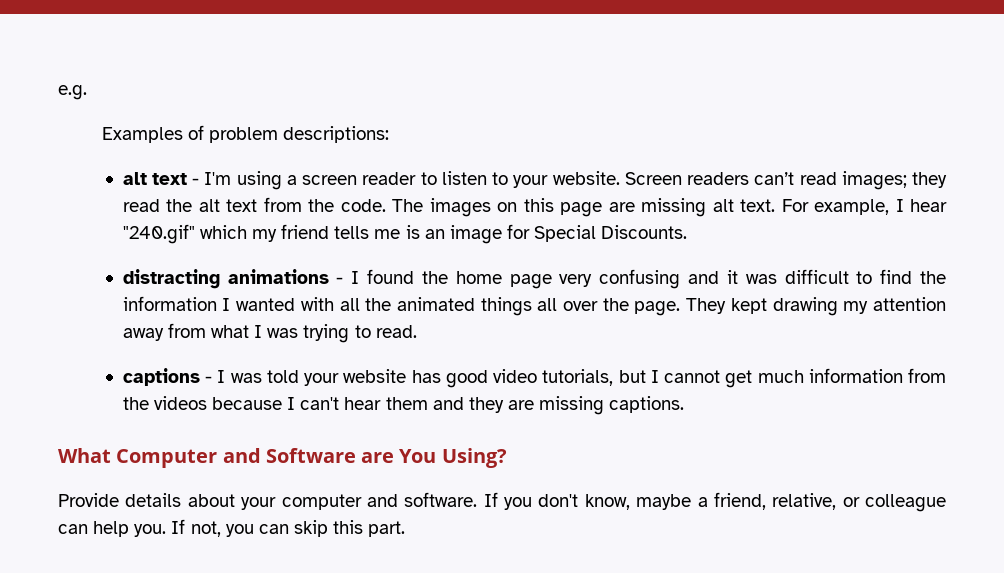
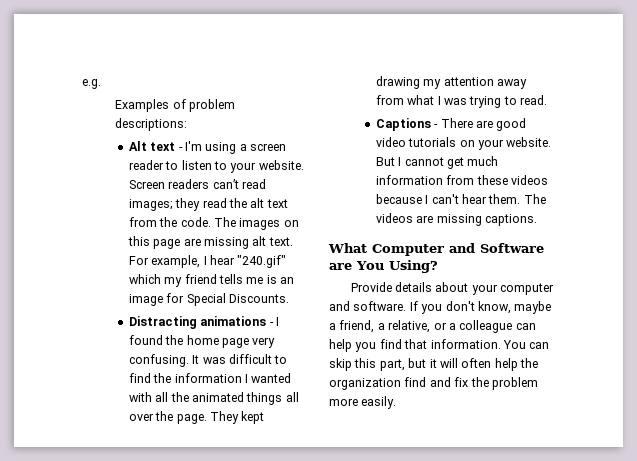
[122,172,147,185] alt -> [128,141,147,151] Alt
[122,269,220,289] distracting -> [128,316,197,329] Distracting
[599,269,738,289] confusing and it -> [128,354,200,367] confusing. It
[122,368,646,388] captions - I was told your website has good video tutorials, but -> [375,118,527,131] [375,137,552,150] [375,157,395,166] Captions - There are good video tutorials on your website. But
[122,397,149,410] the -> [476,175,508,185] these
[385,397,504,413] them and they -> [488,194,546,204] [375,213,413,223] them. The videos
(766, 501) none -> [377,323,385,330] a
(860, 502) none -> [448,323,456,330] a
[134,519,406,537] you. If not, you can skip this part. -> [355,339,550,352] [329,358,538,371] [329,377,538,390] [329,396,397,409] you find that information. You can skip this part, but it will often help the organization find and fix the problem more easily.

